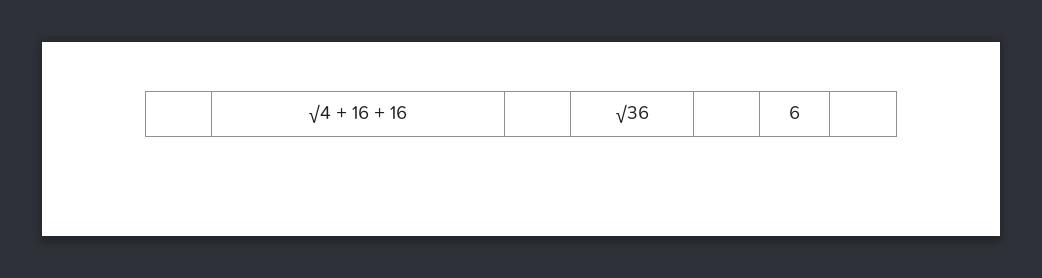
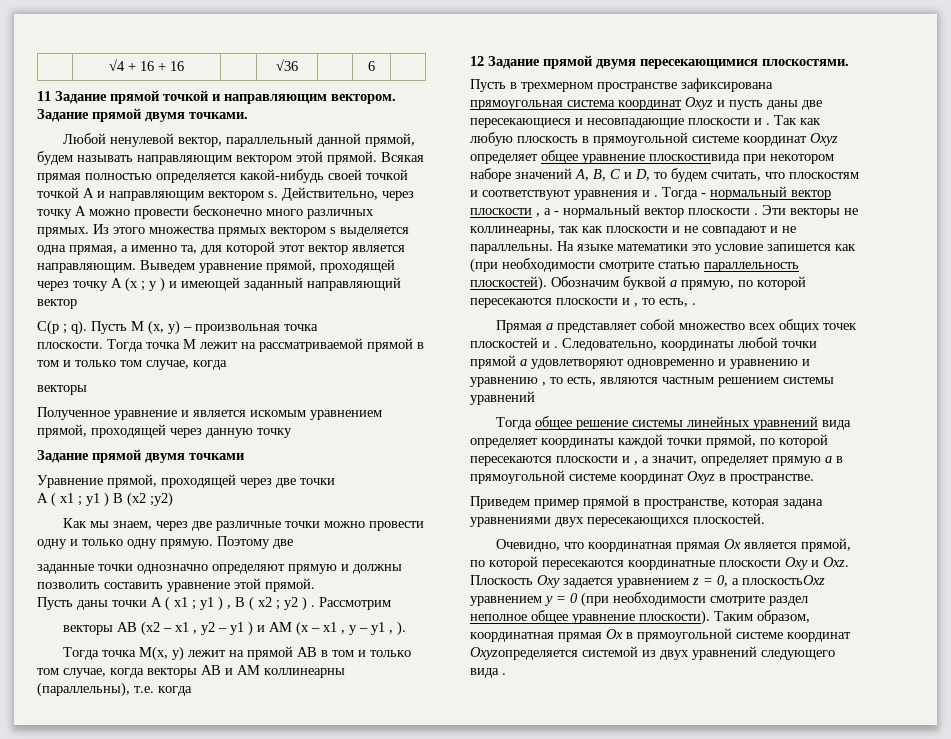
(800, 112) none -> [37,90,396,104] [37,108,248,122] [62,133,415,147] [37,151,424,165] [37,169,408,183] [37,187,414,201] [37,205,374,219] [37,224,409,237] [37,241,405,255] [37,259,395,273] [37,277,401,292] [37,299,77,309] [37,320,318,335] [37,338,424,352] [37,360,227,370] [37,385,87,395] [37,407,382,420] [37,424,292,438] [37,449,244,463] [37,474,335,488] [37,492,173,507] [62,518,424,531] [37,536,293,549] [37,564,402,574] [37,578,315,592] [37,596,391,611] [62,621,406,636] [62,646,411,661] [37,665,345,678] [37,682,192,697] [470,55,849,69] [470,78,773,92] [470,97,822,110] [470,115,821,128] [470,132,838,146] [470,150,834,164] [470,168,859,182] [470,186,831,200] [470,204,858,218] [470,226,796,236] [470,241,856,254] [470,258,799,273] [470,276,806,291] [470,298,696,308] [495,319,857,333] [470,337,817,351] [470,355,810,369] [470,377,834,387] [470,391,535,405] [495,416,851,430] [470,434,828,448] [470,456,843,466] [470,470,814,484] [470,495,823,509] [470,513,765,527] [495,538,851,552] [470,556,849,570] [470,575,825,588] [470,592,808,607] [470,610,810,625] [470,628,851,642] [470,646,835,660] [470,668,506,678] // 11 Задание прямой точкой и направляющим вектором. Задание прямой двумя точками. // Любой ненулевой вектор, параллельный данной прямой, будем называть направляющим вектором этой прямой. Всякая прямая полностью определяется какой-нибудь своей точкой точкой А и направляющим вектором s. Действительно, через точку А можно провести бесконечно много различных прямых. Из этого множества прямых вектором s выделяется одна прямая, а именно та, для которой этот вектор является направляющим. Выведем уравнение прямой, проходящей через точку A (x ; y ) и имеющей заданный направляющий вектор // С(p ; q). Пусть М (х, у) – произвольная точка // плоскости. Тогда точка М лежит на рассматриваемой прямой в том и только том случае, когда // векторы // Полученное уравнение и является искомым уравнением прямой, проходящей через данную точку // Задание прямой двумя точками // Уравнение прямой, проходящей через две точки // A ( х1 ; у1 ) B (х2 ;у2) // Как мы знаем, через две различные точки можно провести одну и только одну прямую. Поэтому две // заданные точки однозначно определяют прямую и должны позволить составить уравнение этой прямой. // Пусть даны точки A ( х1 ; у1 ) , B ( х2 ; у2 ) . Рассмотрим // векторы AB (x2 – x1 , y2 – y1 ) и AM (x – x1 , y – y1 , ). // Тогда точка М(х, у) лежит на прямой АВ в том и только том случае, когда векторы AB и AM коллинеарны (параллельны), т.е. когда // 12 Задание прямой двумя пересекающимися плоскостями. // Пусть в трехмерном пространстве зафиксирована прямоугольная система координат Oxyz и пусть даны две пересекающиеся и несовпадающие плоскости и . Так как любую плоскость в прямоугольной системе координат Oxyz определяет общее уравнение плоскостивида при некотором наборе значений А, В, С и D, то будем считать, что плоскостям и соответствуют уравнения и . Тогда - нормальный вектор плоскости , а - нормальный вектор плоскости . Эти векторы не коллинеарны, так как плоскости и не совпадают и не параллельны. На языке математики это условие запишется как (при необходимости смотрите статью параллельность плоскостей). Обозначим буквой a прямую, по которой пересекаются плоскости и , то есть, . // Прямая а представляет собой множество всех общих точек плоскостей и . Следовательно, координаты любой точки прямой a удовлетворяют одновременно и уравнению и уравнению , то есть, являются частным решением системы уравнений // Тогда общее решение системы линейных уравнений вида определяет координаты каждой точки прямой, по которой пересекаются плоскости и , а значит, определяет прямую a в прямоугольной системе координат Oxyz в пространстве. // Приведем пример прямой в пространстве, которая задана уравнениями двух пересекающихся плоскостей. // Очевидно, что координатная прямая Ox является прямой, по которой пересекаются координатные плоскости Oxy и Oxz. Плоскость Oxy задается уравнением z = 0, а плоскостьOxz уравнением y = 0 (при необходимости смотрите раздел неполное общее уравнение плоскости). Таким образом, координатная прямая Ox в прямоугольной системе координат Oxyzопределяется системой из двух уравнений следующего вида .

